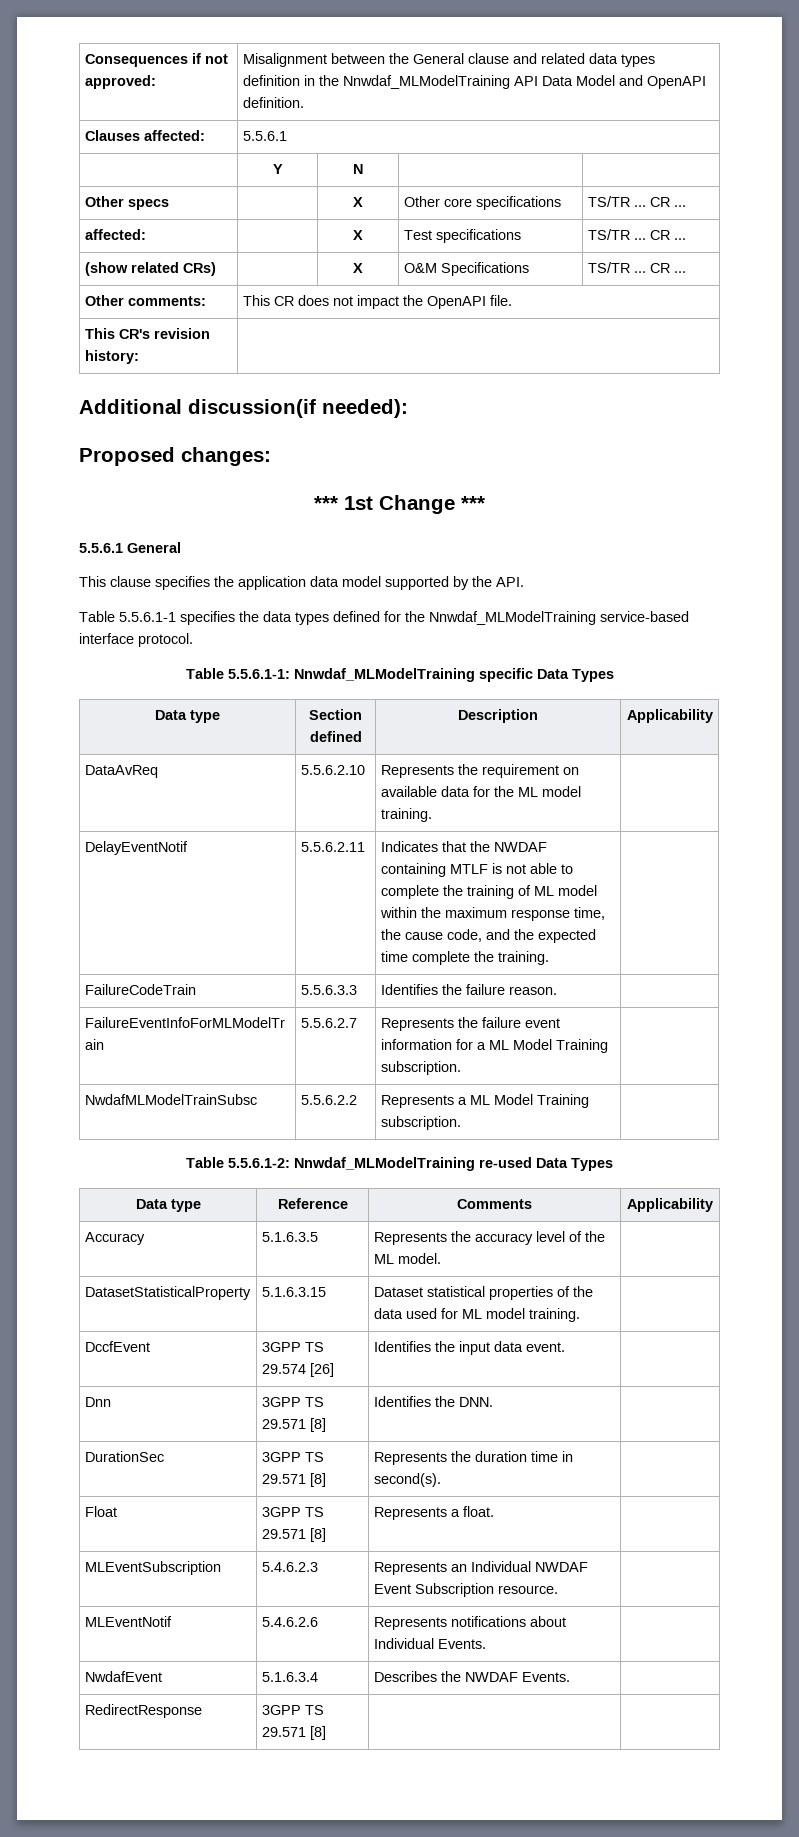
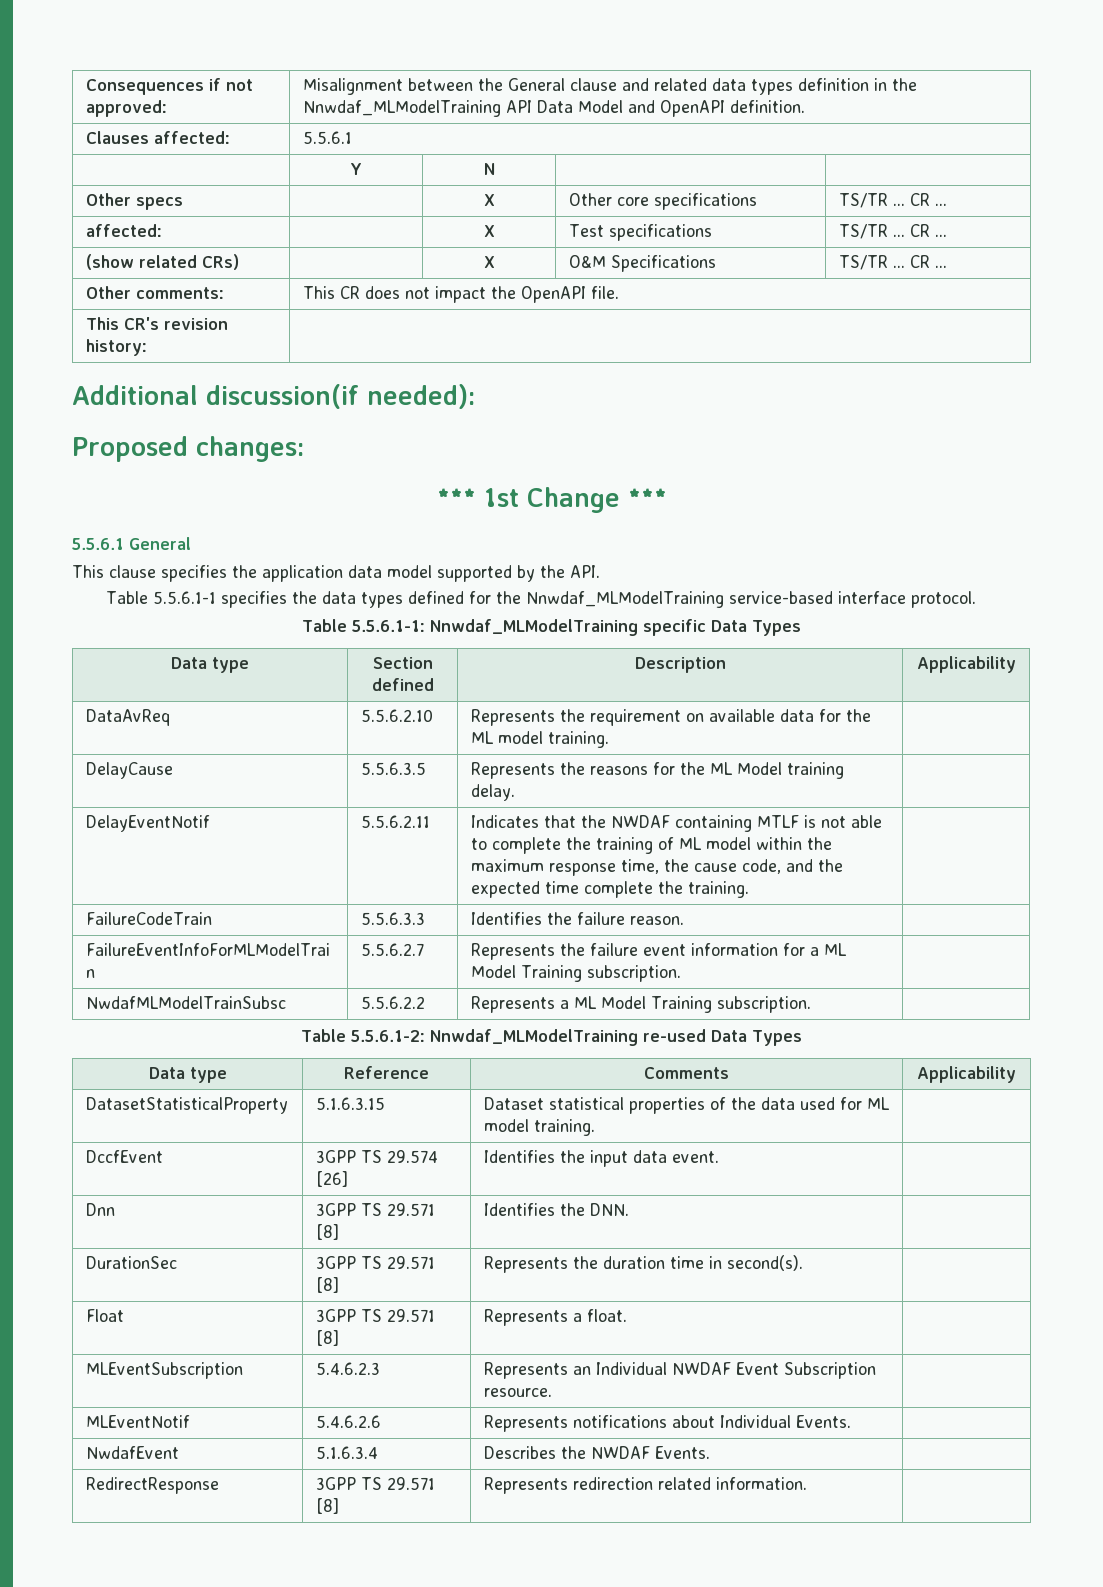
(432, 815) none -> [85,762,173,779] [360,762,426,775] [470,762,844,779] [470,784,515,801] // DelayCause | 5.5.6.3.5 | Represents the reasons for the ML Model training delay. |
[84,1232,145,1245] [261,1232,318,1242] [373,1231,605,1245] [373,1253,441,1264] // Accuracy | 5.1.6.3.5 | Represents the accuracy level of the ML model. | -> (1016, 1074) none
(326, 1733) none -> [483,1477,807,1494] Represents redirection related information.

